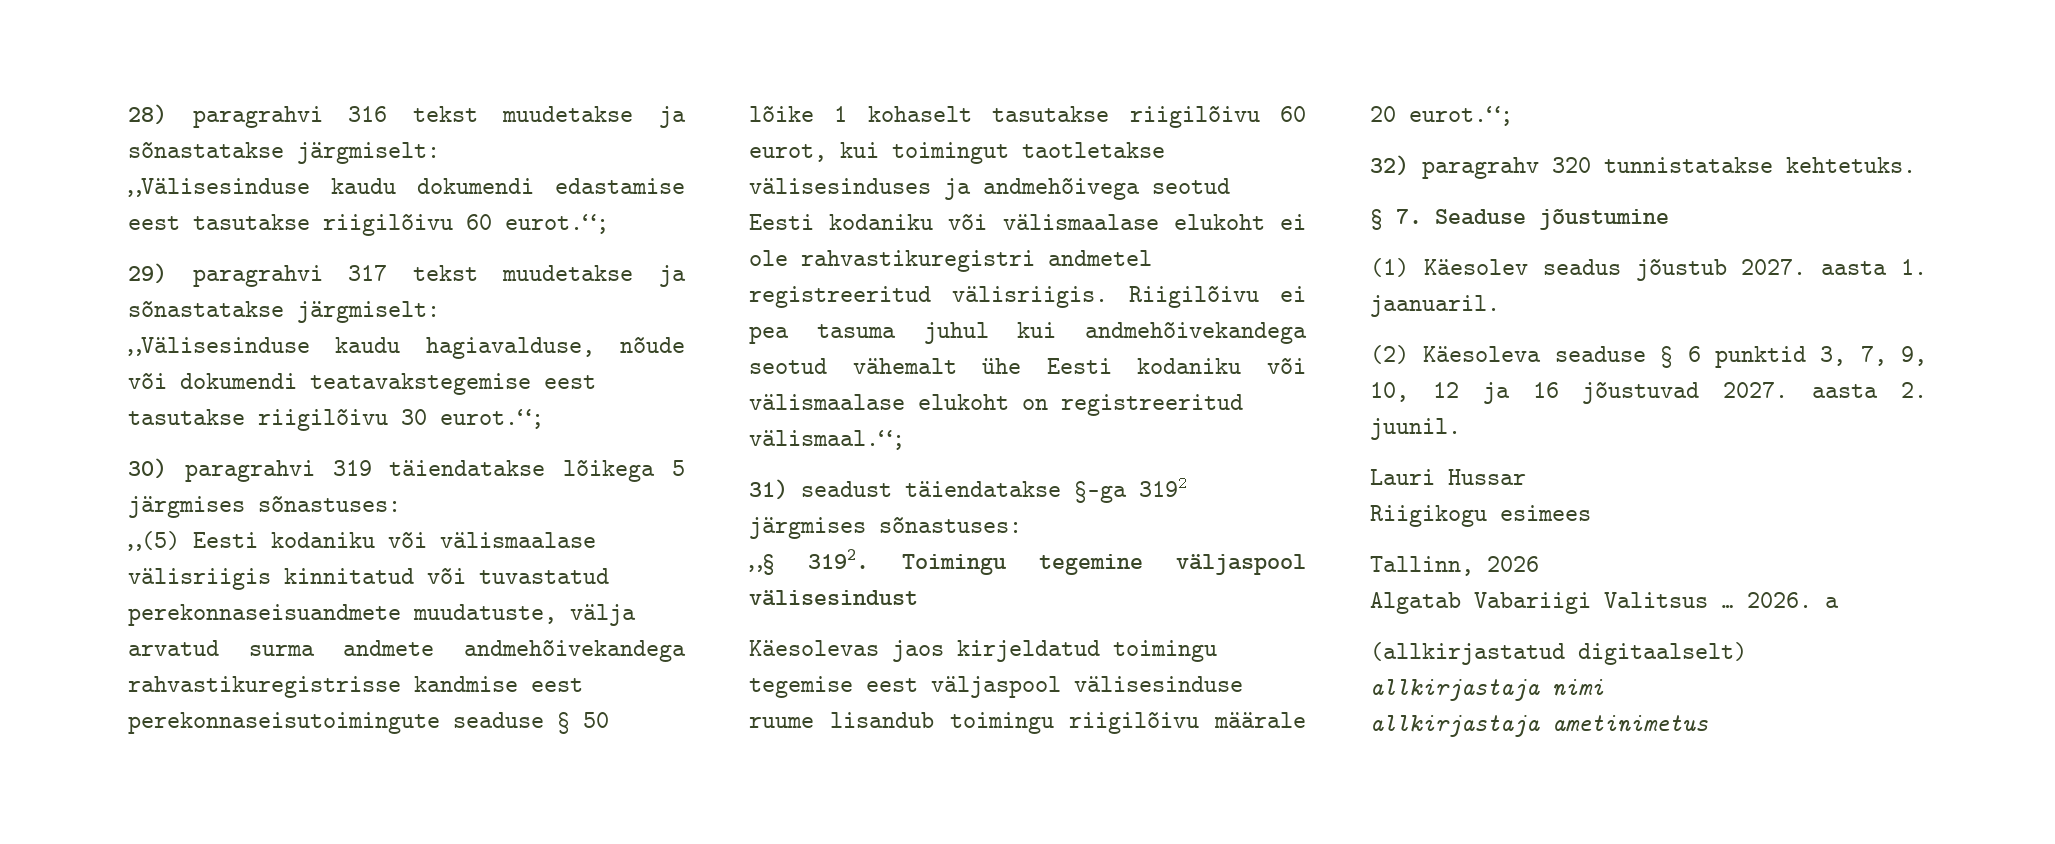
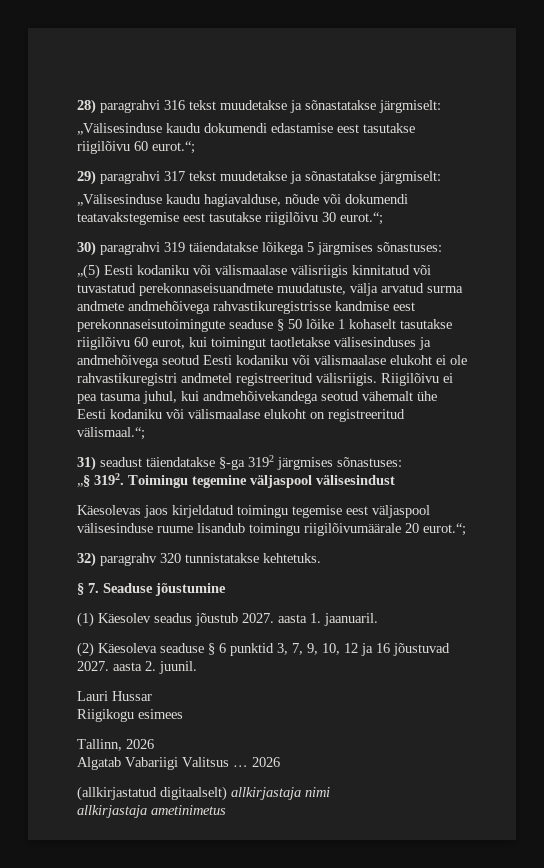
[464,640,686,662] andmehõivekandega -> [128,301,210,314] andmehõivega
[923,322,989,344] juhul -> [143,391,177,404] juhul,
[1069,712,1306,734] riigilõivu määrale -> [304,523,401,536] riigilõivumäärale
[1747,592,1839,608] 2026. a -> [252,757,280,767] 2026

